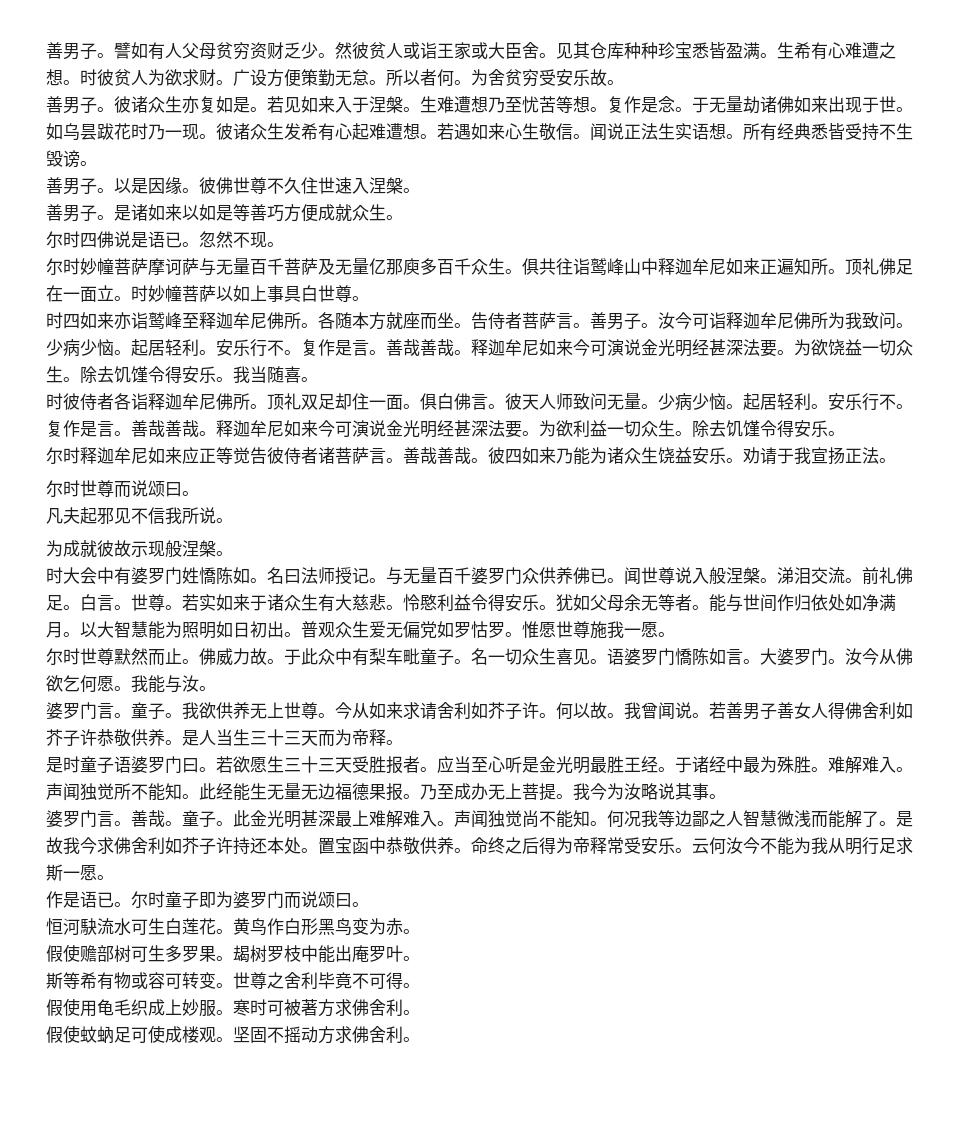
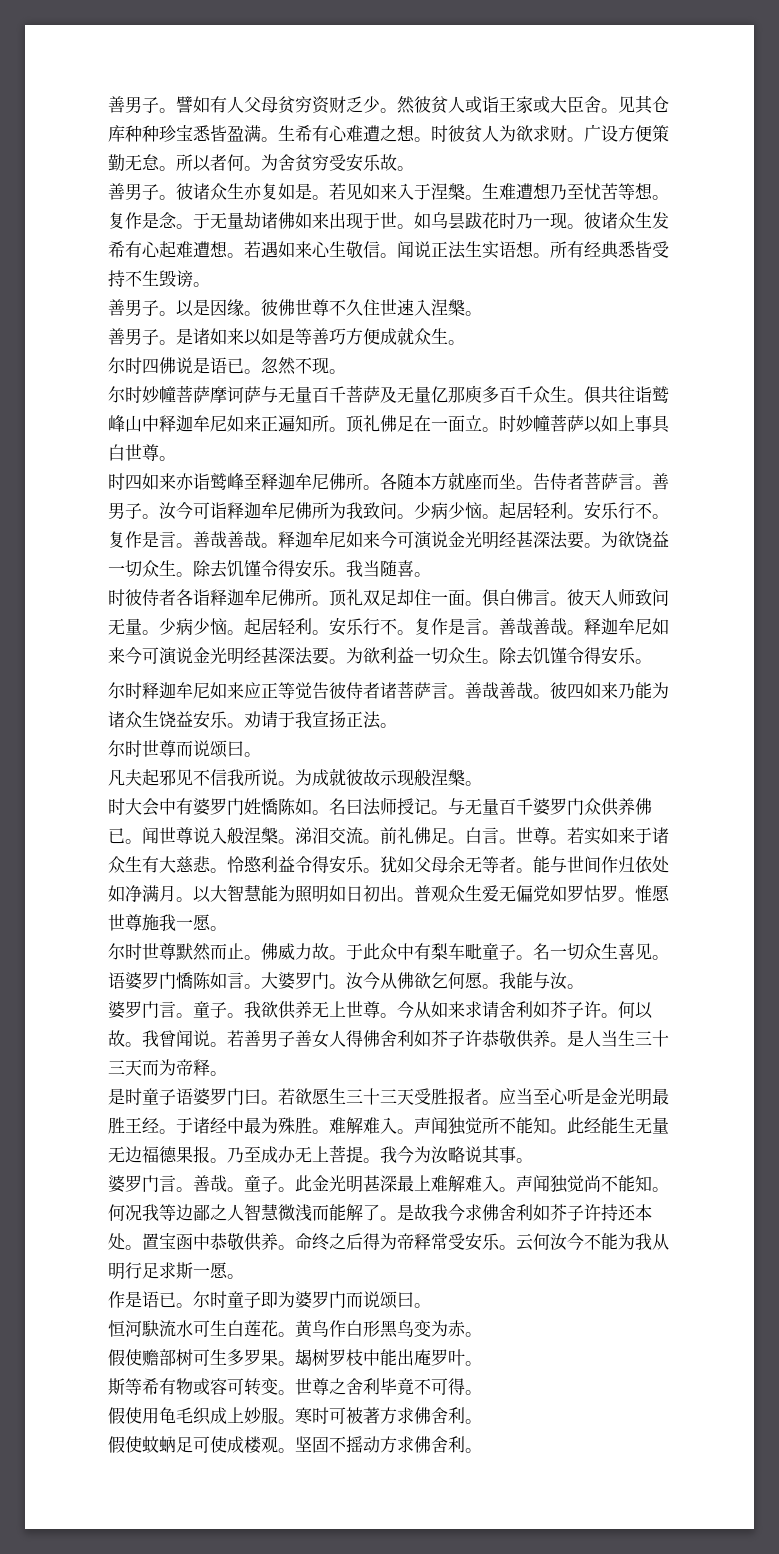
(233, 520) // -> (295, 783) none

